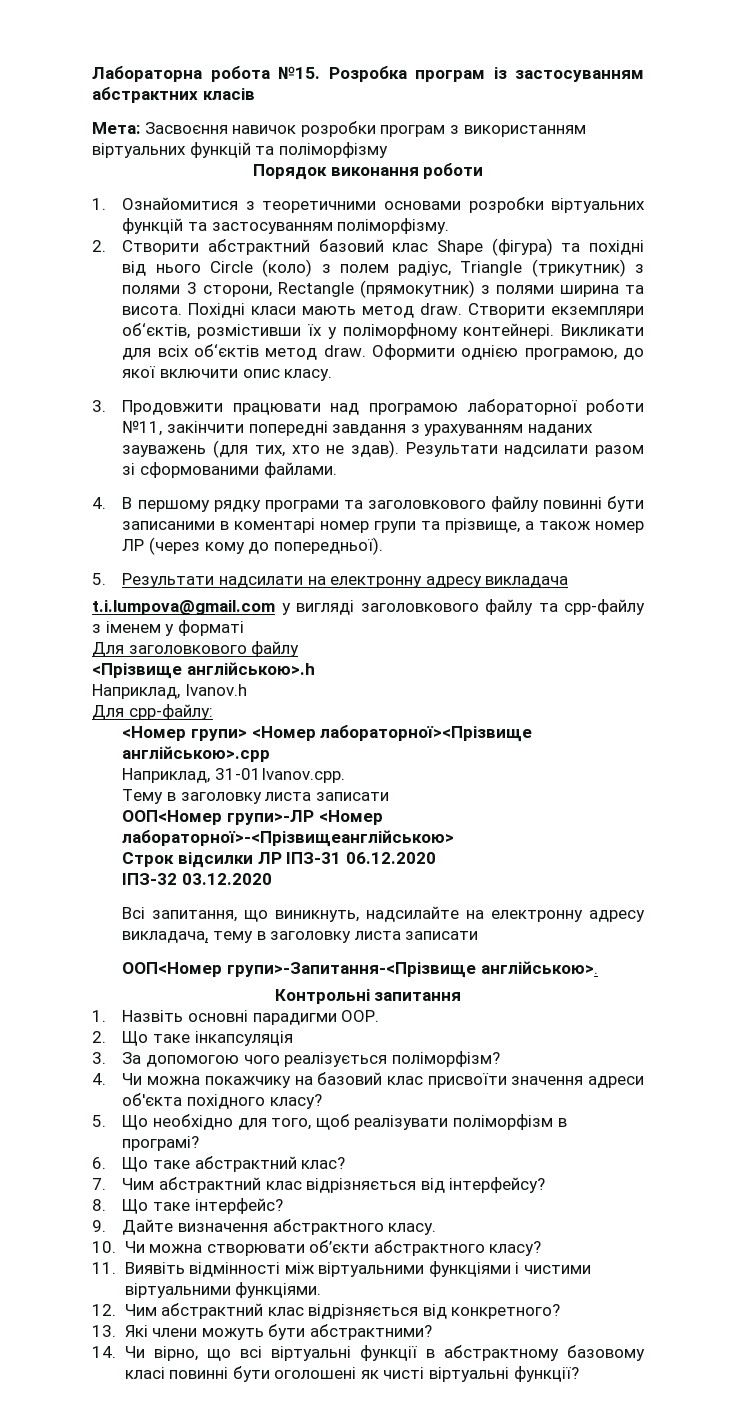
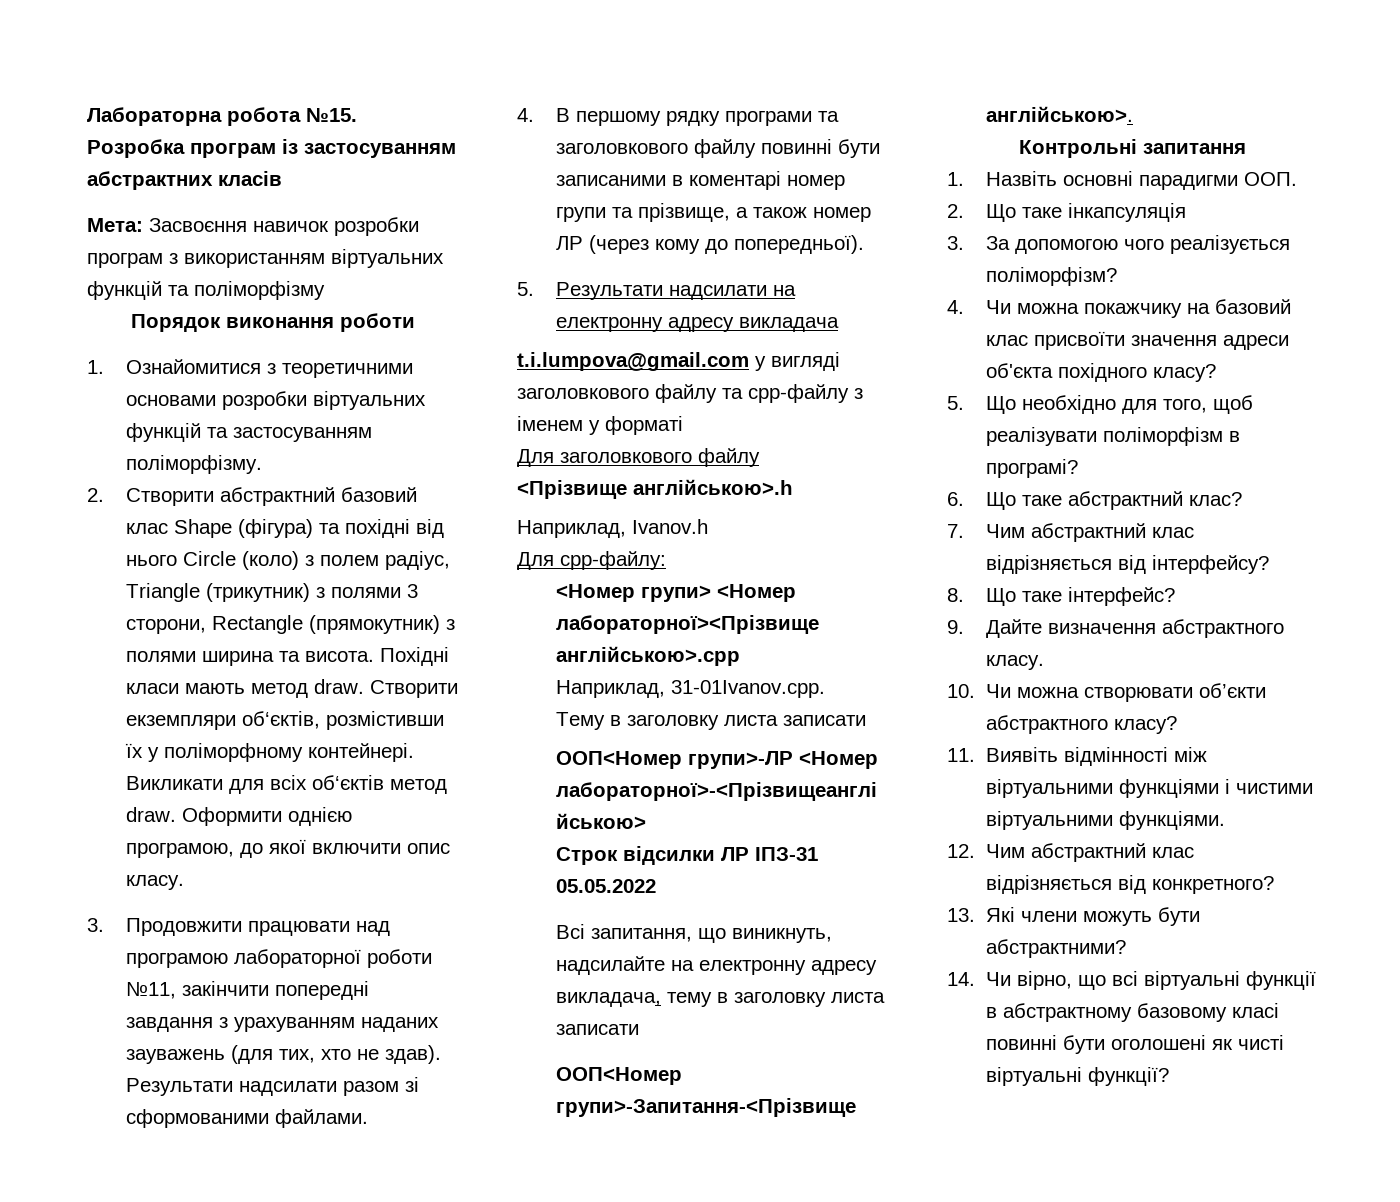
[345,852,436,864] [122,873,273,885] 06.12.2020 // ІПЗ-32 03.12.2020 -> [555,879,656,893] 05.05.2022
[341,1010,380,1022] OOP. -> [1243,172,1297,186] OOП.

